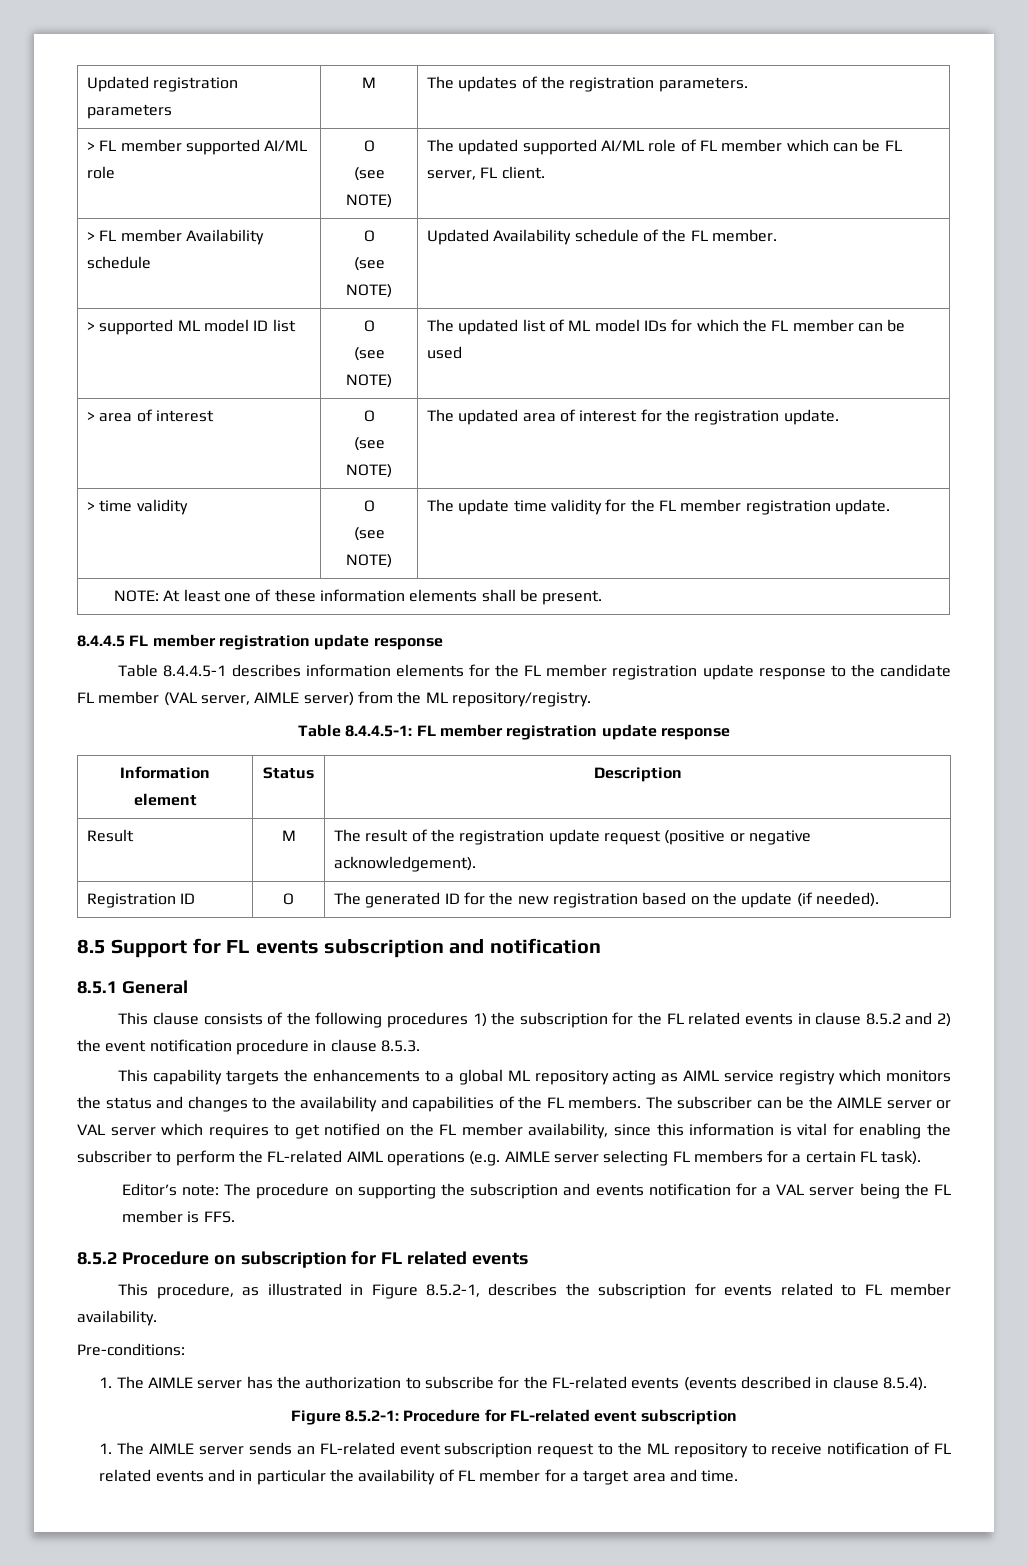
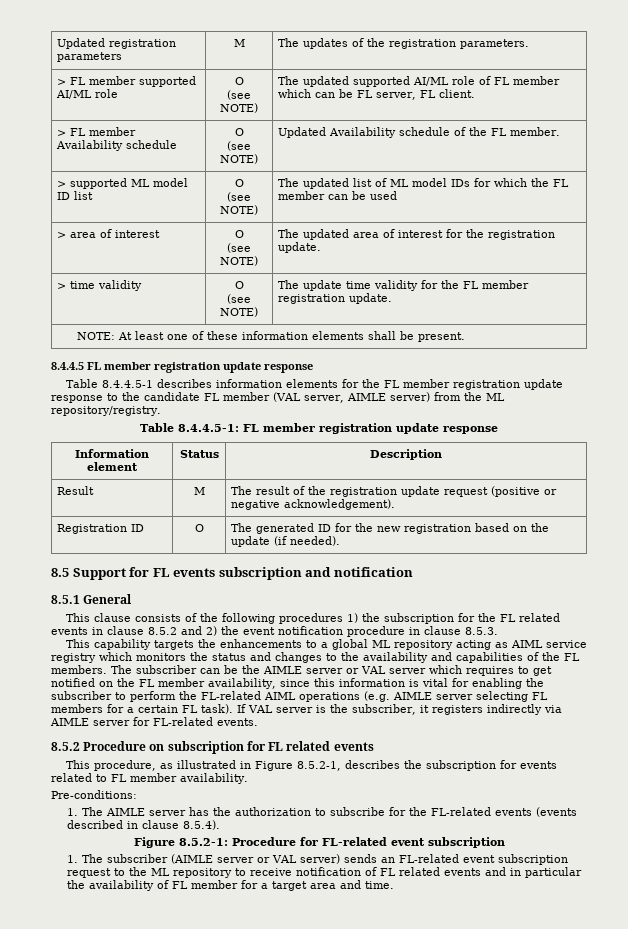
[121,1183,951,1199] [121,1210,235,1223] // Editor’s note: The procedure on supporting the subscription and events notification for a VAL server being the FL member is FFS. -> [237,704,562,715] [50,717,258,726] If VAL server is the subscriber, it registers indirectly via AIMLE server for FL-related events.
[149,1443,245,1455] AIMLE server -> [106,854,340,864] subscriber (AIMLE server or VAL server)

